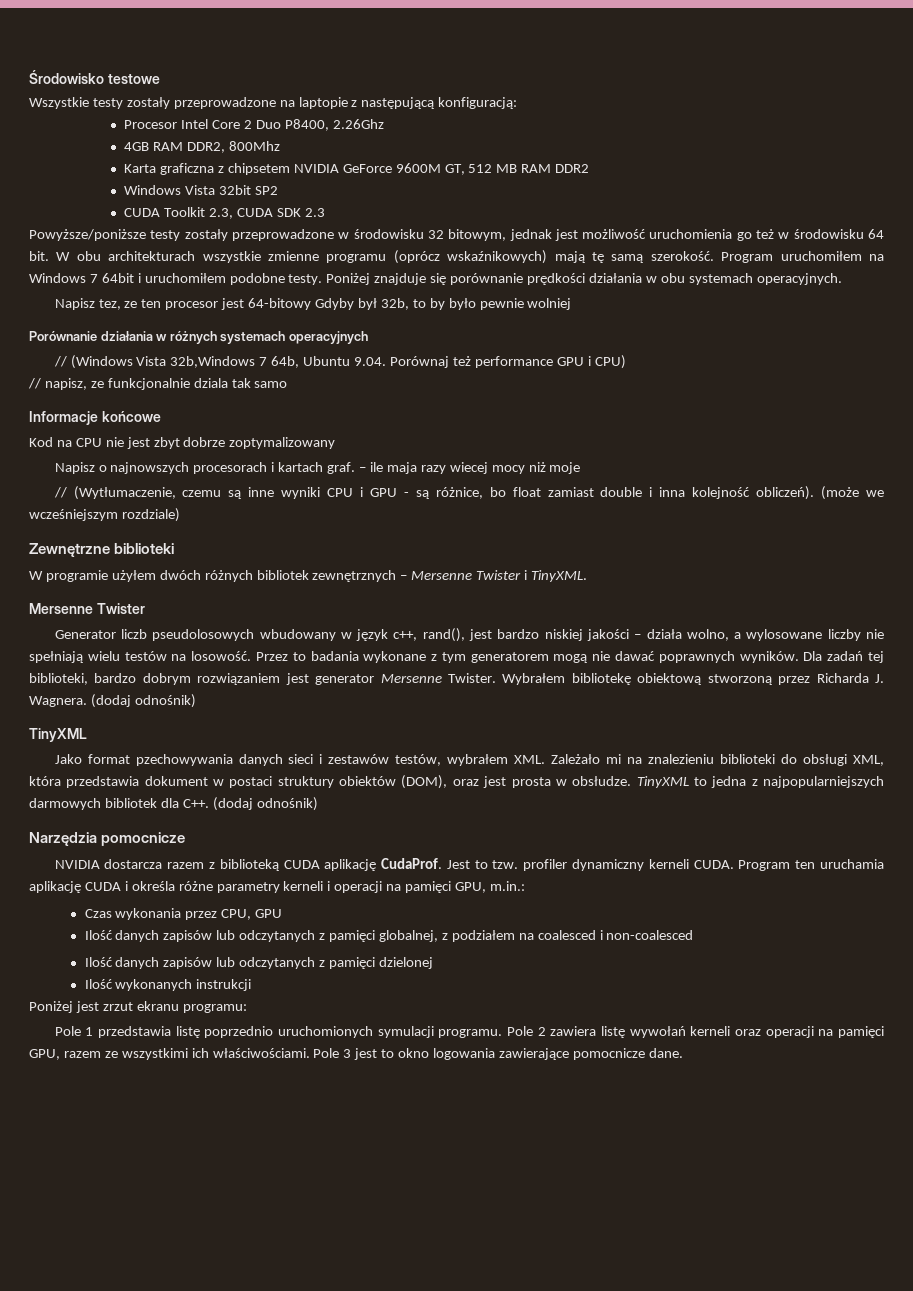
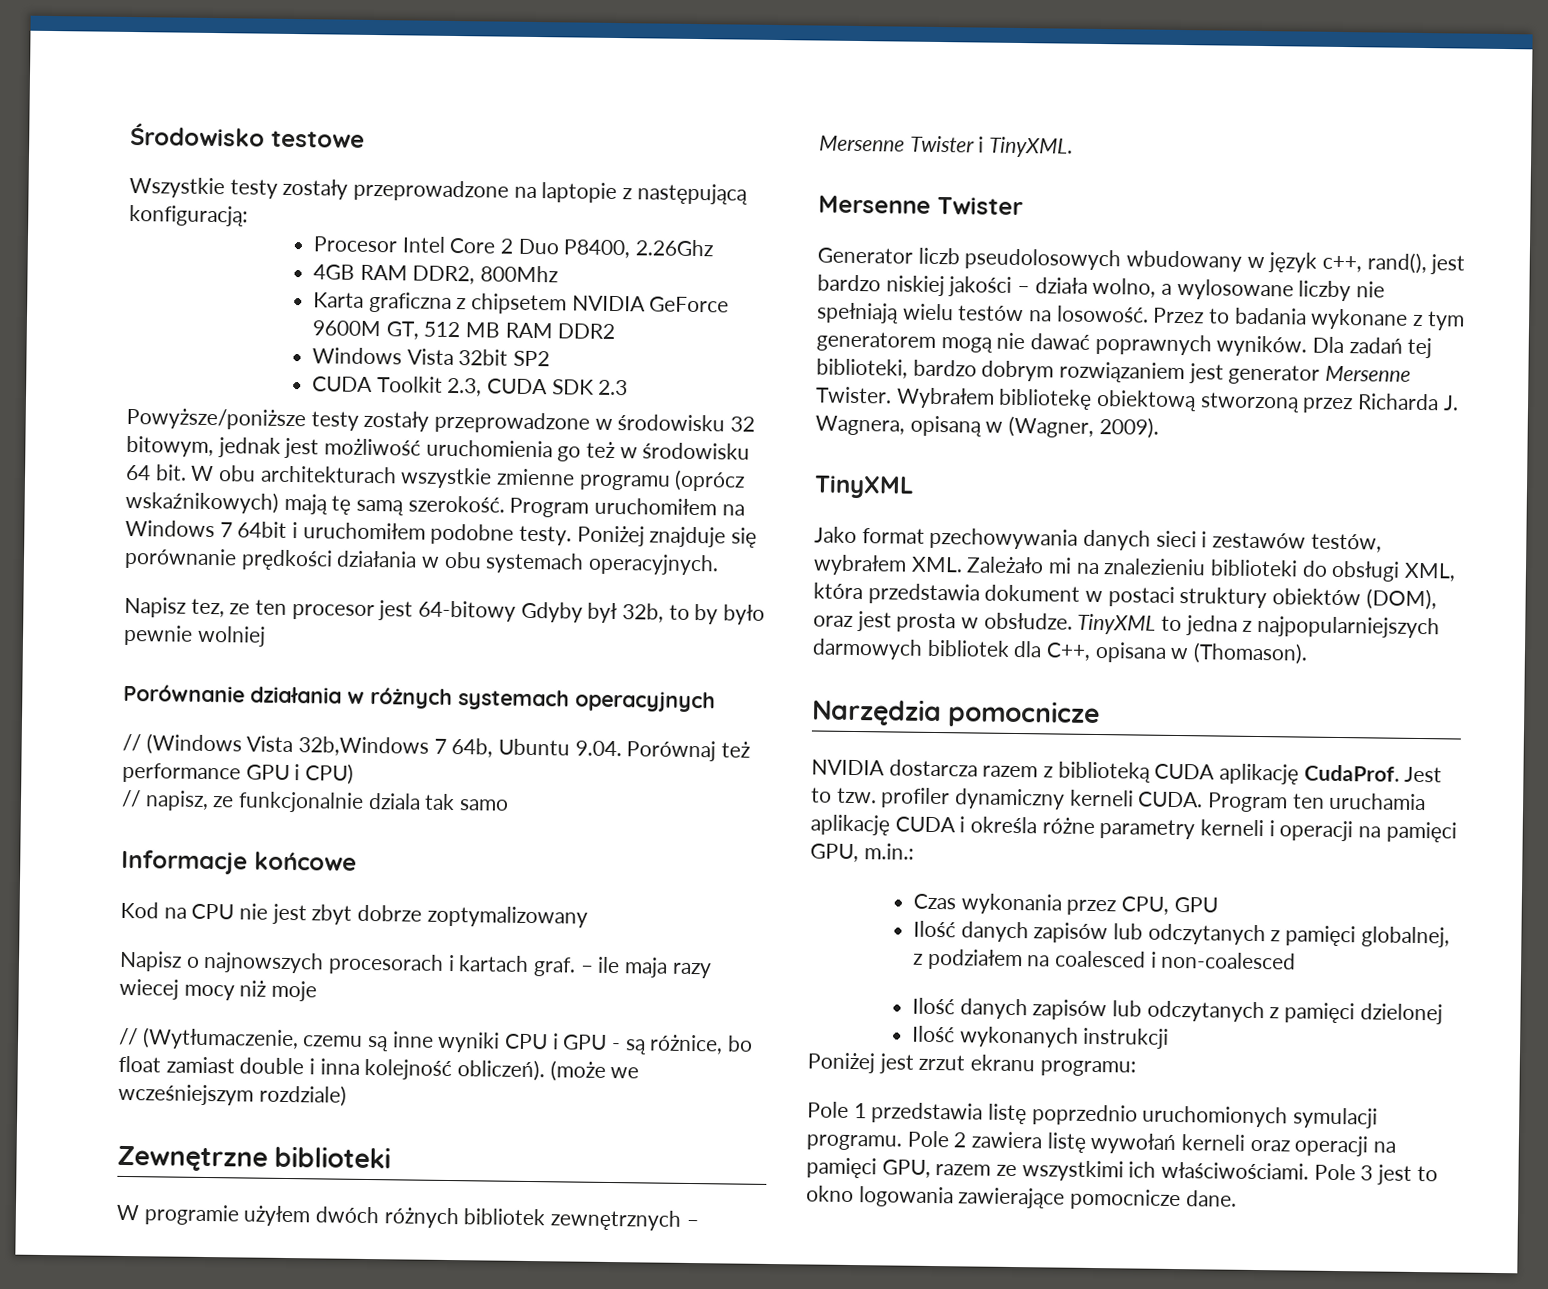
[29,694,196,708] Wagnera. (dodaj odnośnik) -> [815,415,1159,439] Wagnera, opisaną w (Wagner, 2009).
[182,797,318,811] C++. (dodaj odnośnik) -> [1046,641,1309,665] C++, opisana w (Thomason).

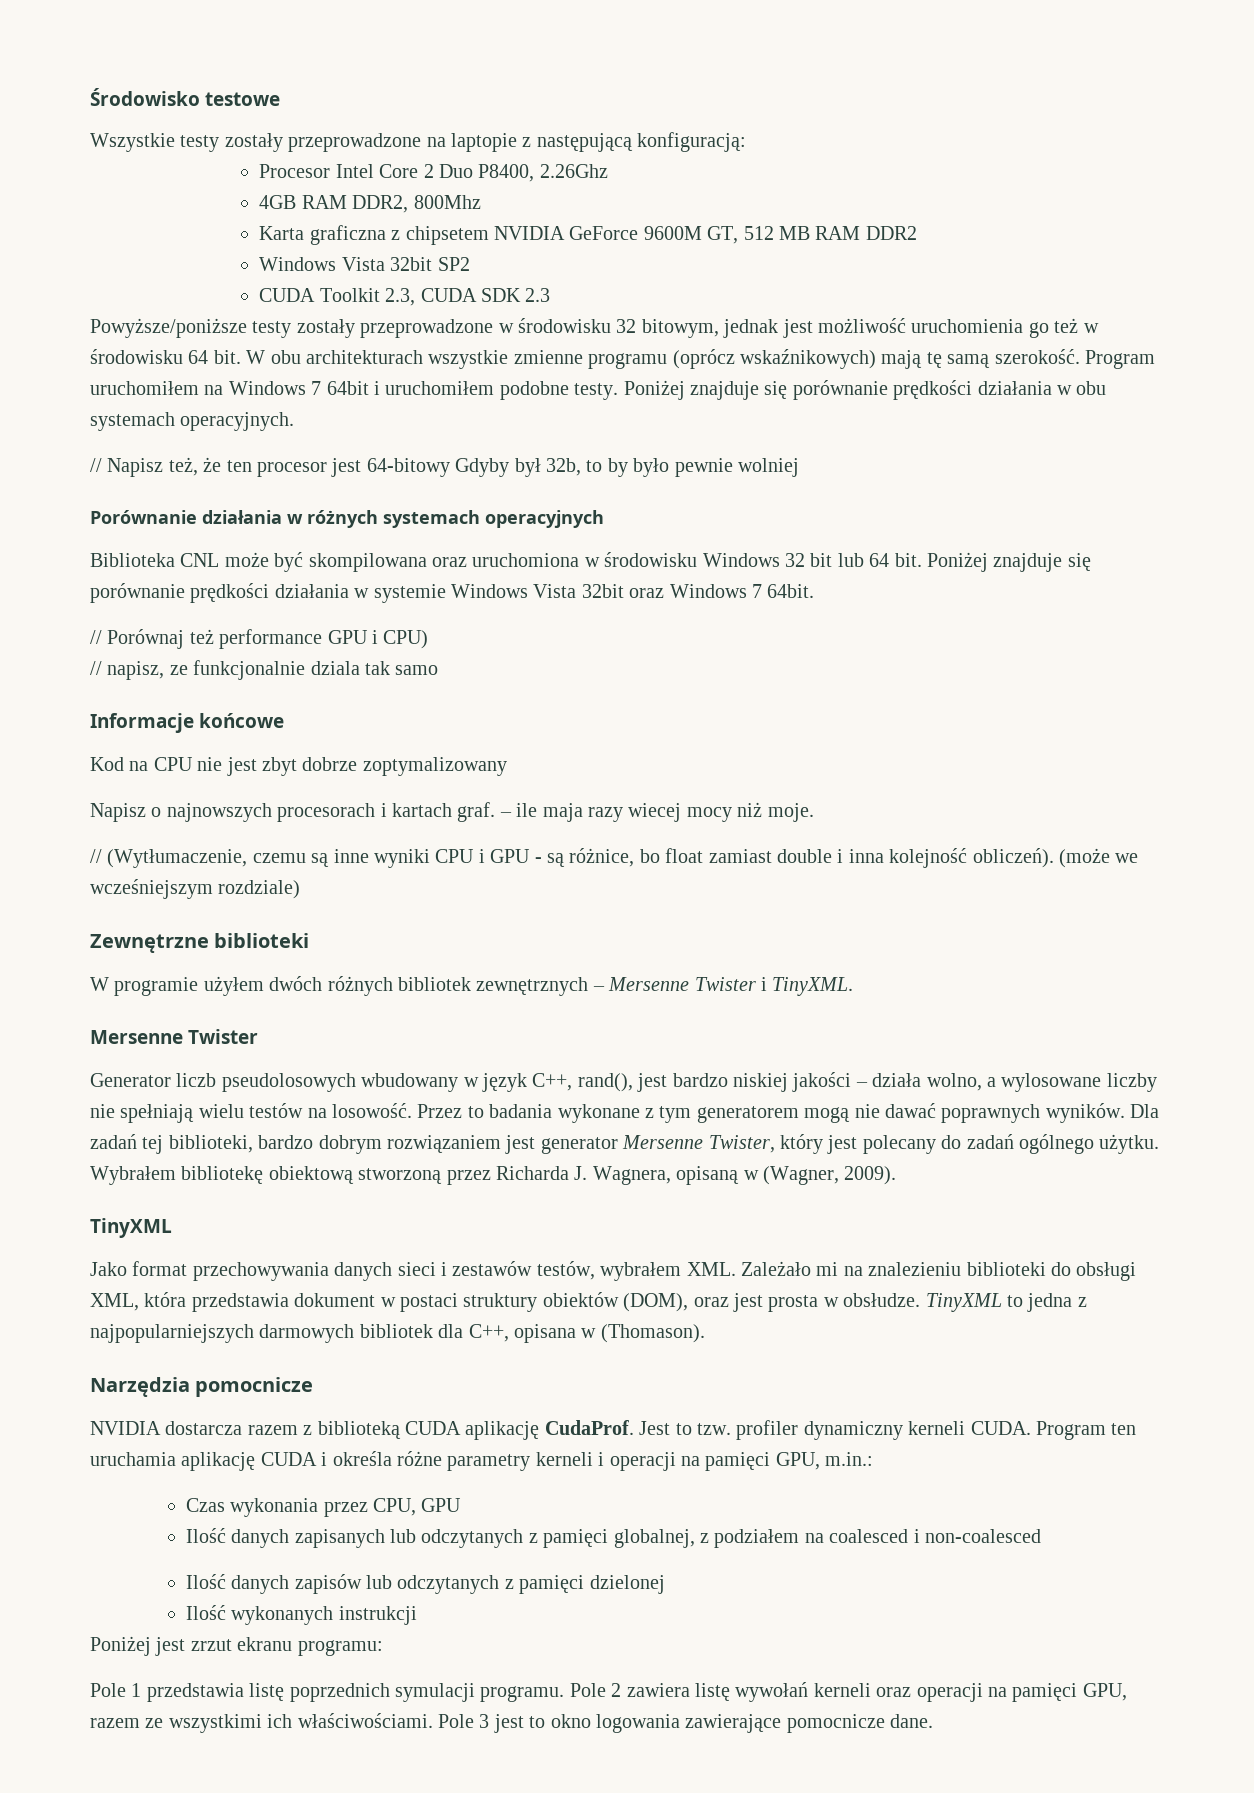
[124,596,251,618] Napisz tez, ze -> [90,457,222,477] // Napisz też, że
[122,733,622,758] // (Windows Vista 32b,Windows 7 64b, Ubuntu 9.04. -> [90,552,1091,572] [90,583,815,603] [90,630,102,644] Biblioteka CNL może być skompilowana oraz uruchomiona w środowisku Windows 32 bit lub 64 bit. Poniżej znajduje się porównanie prędkości działania w systemie Windows Vista 32bit oraz Windows 7 64bit. // //
[271,980,318,1002] moje -> [767,803,814,822] moje.
[1322,255,1363,273] c++, -> [532,1073,573,1091] C++,
[816,386,892,404] Twister. -> [708,1134,1160,1154] Twister, który jest polecany do zadań ogólnego użytku.
[929,527,1079,550] pzechowywania -> [192,1262,329,1281] przechowywania
[1033,922,1109,944] zapisów -> [294,1529,385,1548] zapisanych
[1031,1104,1289,1128] poprzednio uruchomionych -> [289,1683,390,1702] poprzednich

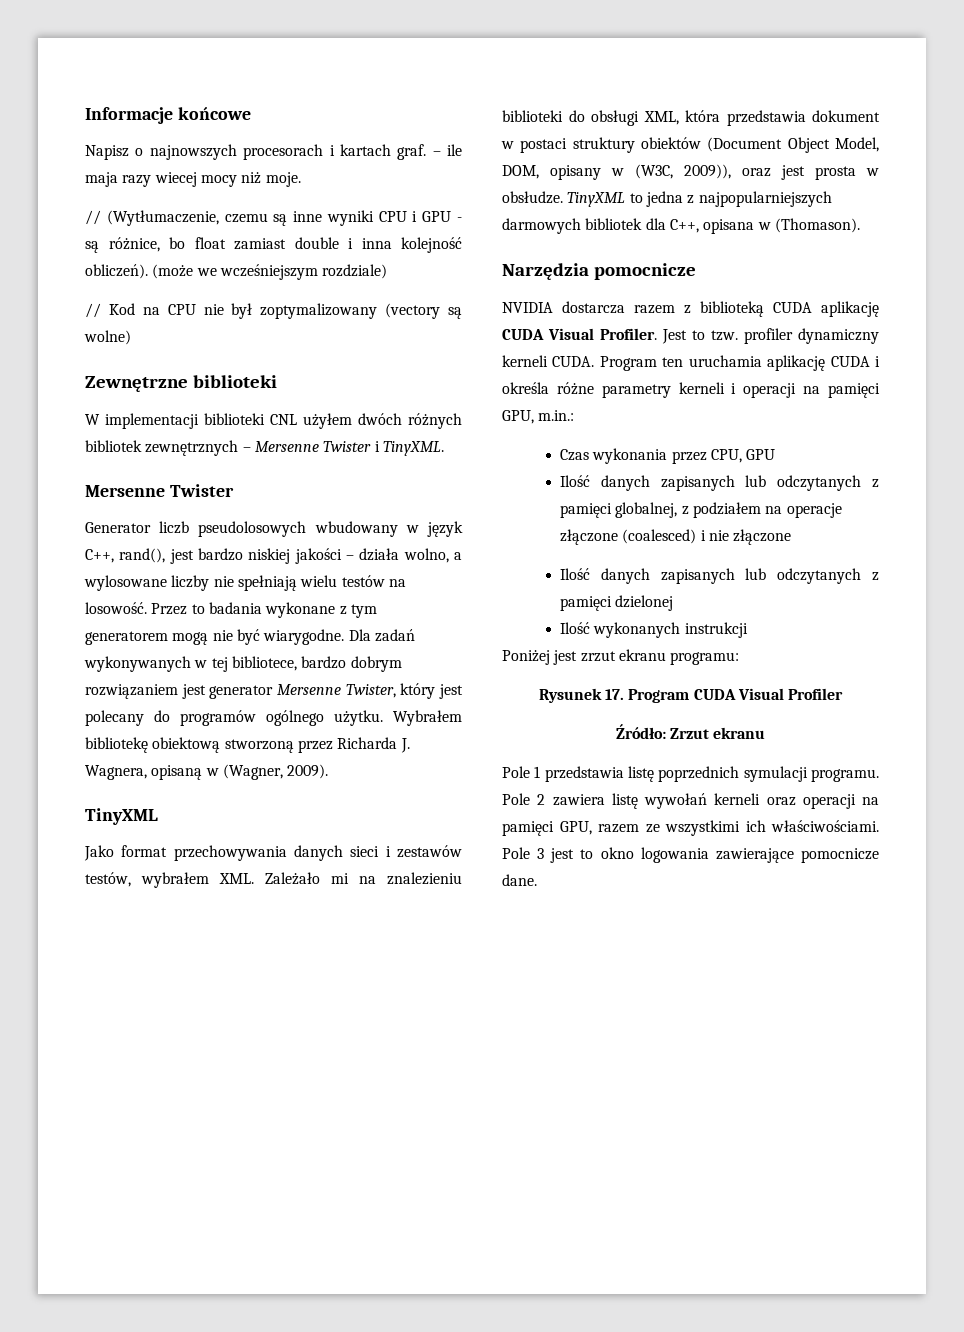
[90,88,281,106] [90,132,747,152] [259,164,608,182] [259,195,481,213] [259,225,917,245] [259,257,470,271] [259,288,551,306] [90,318,1099,338] [90,349,1155,369] [90,380,1107,400] [90,412,295,431] [90,457,799,477] [90,510,604,528] [90,552,1091,572] [90,583,815,603] [90,629,429,649] [90,660,439,680] [90,713,285,733] [90,757,507,776] Środowisko testowe // Wszystkie testy zostały przeprowadzone na laptopie z następującą konfiguracją: // Procesor Intel Core 2 Duo P8400, 2.26Ghz // 4GB RAM DDR2, 800Mhz // Karta graficzna z chipsetem NVIDIA GeForce 9600M GT, 512 MB RAM DDR2 // Windows Vista 32bit SP2 // CUDA Toolkit 2.3, CUDA SDK 2.3 // Powyższe/poniższe testy zostały przeprowadzone w środowisku 32 bitowym, jednak jest możliwość uruchomienia go też w środowisku 64 bit. W obu architekturach wszystkie zmienne programu (oprócz wskaźnikowych) mają tę samą szerokość. Program uruchomiłem na Windows 7 64bit i uruchomiłem podobne testy. Poniżej znajduje się porównanie prędkości działania w obu systemach operacyjnych. // // Napisz też, że ten procesor jest 64-bitowy Gdyby był 32b, to by było pewnie wolniej // Porównanie działania w różnych systemach operacyjnych // Biblioteka CNL może być skompilowana oraz uruchomiona w środowisku Windows 32 bit lub 64 bit. Poniżej znajduje się porównanie prędkości działania w systemie Windows Vista 32bit oraz Windows 7 64bit. // // Porównaj też performance GPU i CPU) // // napisz, ze funkcjonalnie dziala tak samo // Informacje końcowe // Kod na CPU nie jest zbyt dobrze zoptymalizowany -> [85,107,251,124] Informacje końcowe
(301, 889) none -> [85,303,462,319] [84,330,131,345] // // Kod na CPU nie był zoptymalizowany (vectory są wolne)
[114,977,199,996] programie -> [105,413,297,429] implementacji biblioteki CNL
[884,1103,1160,1123] [90,1134,253,1154] dawać poprawnych wyników. Dla zadań tej biblioteki, -> [236,629,415,645] [84,656,297,672] być wiarygodne. Dla zadań wykonywanych w tej bibliotece,
[966,1134,1014,1149] zadań -> [180,710,256,726] programów
[623,1293,689,1312] (DOM), -> [707,137,879,153] [502,164,731,180] (Document Object Model, DOM, opisany w (W3C, 2009)),
[544,1420,634,1435] CudaProf. -> [502,328,657,340] CUDA Visual Profiler.
[829,1529,1041,1543] [185,1574,362,1594] coalesced i non-coalesced // Ilość danych zapisów -> [786,503,842,518] [559,529,792,545] [559,568,735,584] operacje złączone (coalesced) i nie złączone // Ilość danych zapisanych
(383, 1648) none -> [538,688,844,703] [615,724,766,739] // Rysunek 17. Program CUDA Visual Profiler // Źródło: Zrzut ekranu

